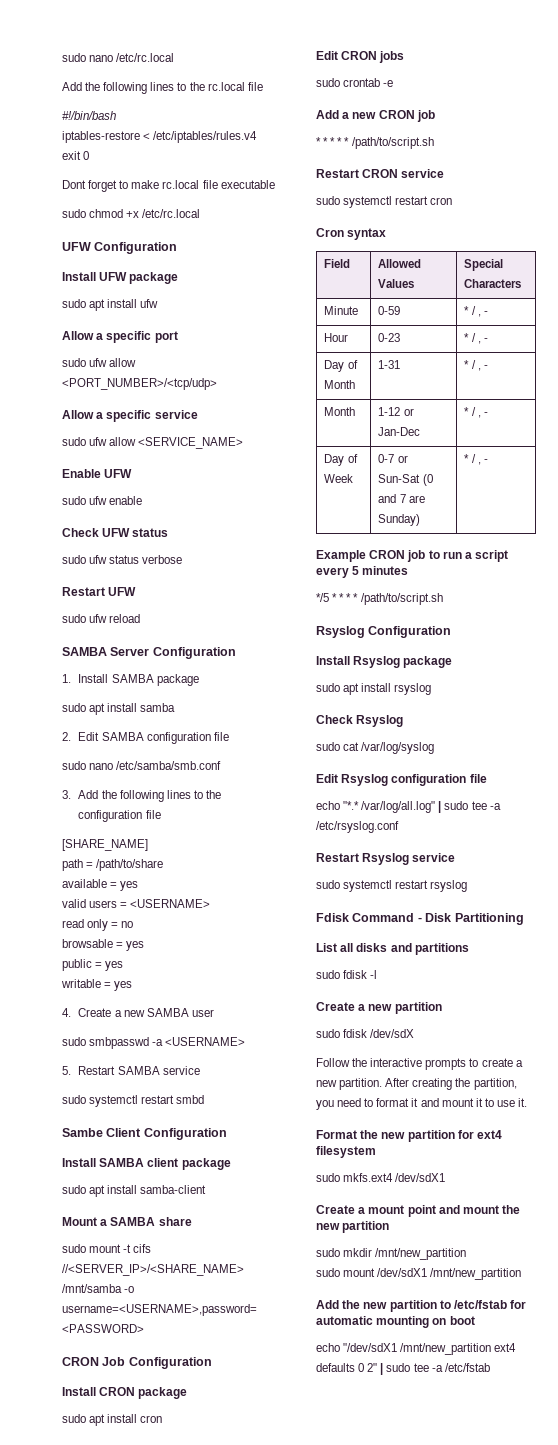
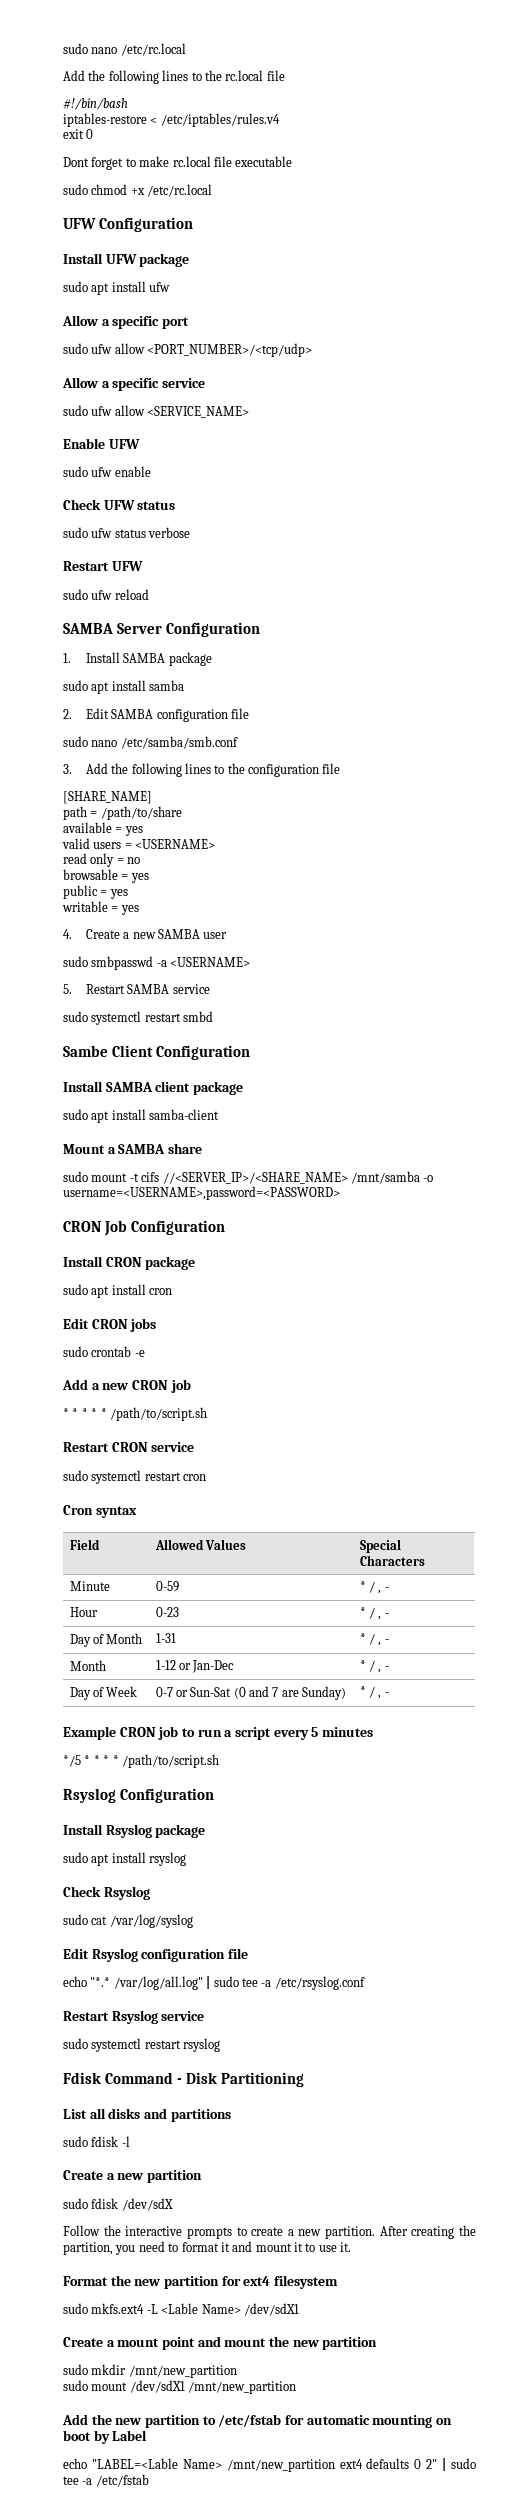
(394, 1177) none -> [146,2303,241,2314] -L <Lable Name>
[316,1343,398,1352] // echo "/dev/sdX1 -> [93,2430,148,2444] [63,2458,222,2469] by Label // echo "LABEL=<Lable Name>

